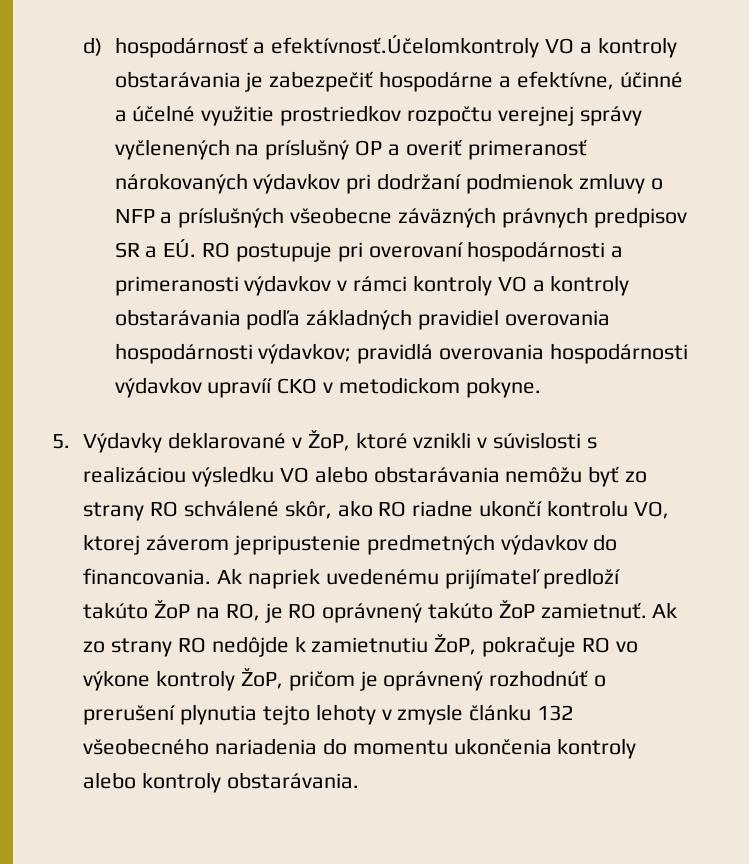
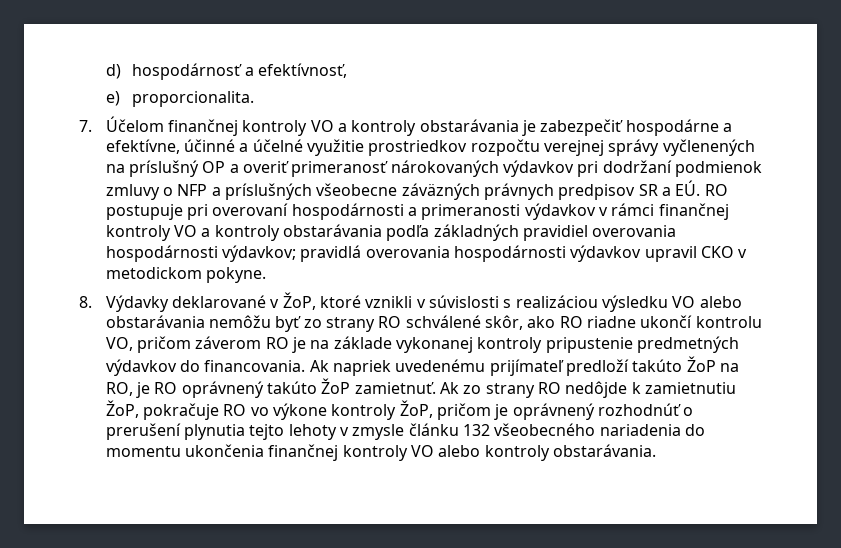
[271,35,540,58] efektívnosť.Účelomkontroly -> [258,63,348,78] [105,91,255,107] [79,116,308,136] efektívnosť, // e) proporcionalita. // 7. Účelom finančnej kontroly
(408, 284) none -> [658,203,729,220] finančnej
[207,378,273,398] upravíí -> [644,246,697,262] upravil
[52,434,70,449] 5. -> [79,296,92,308] 8.
[83,534,361,555] ktorej záverom jepripustenie -> [137,336,633,353] pričom záverom RO je na základe vykonanej kontroly pripustenie
[557,738,637,759] kontroly -> [268,444,434,461] finančnej kontroly VO

